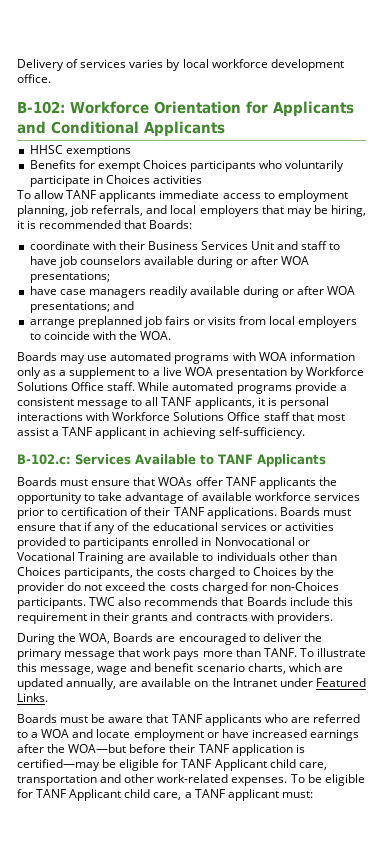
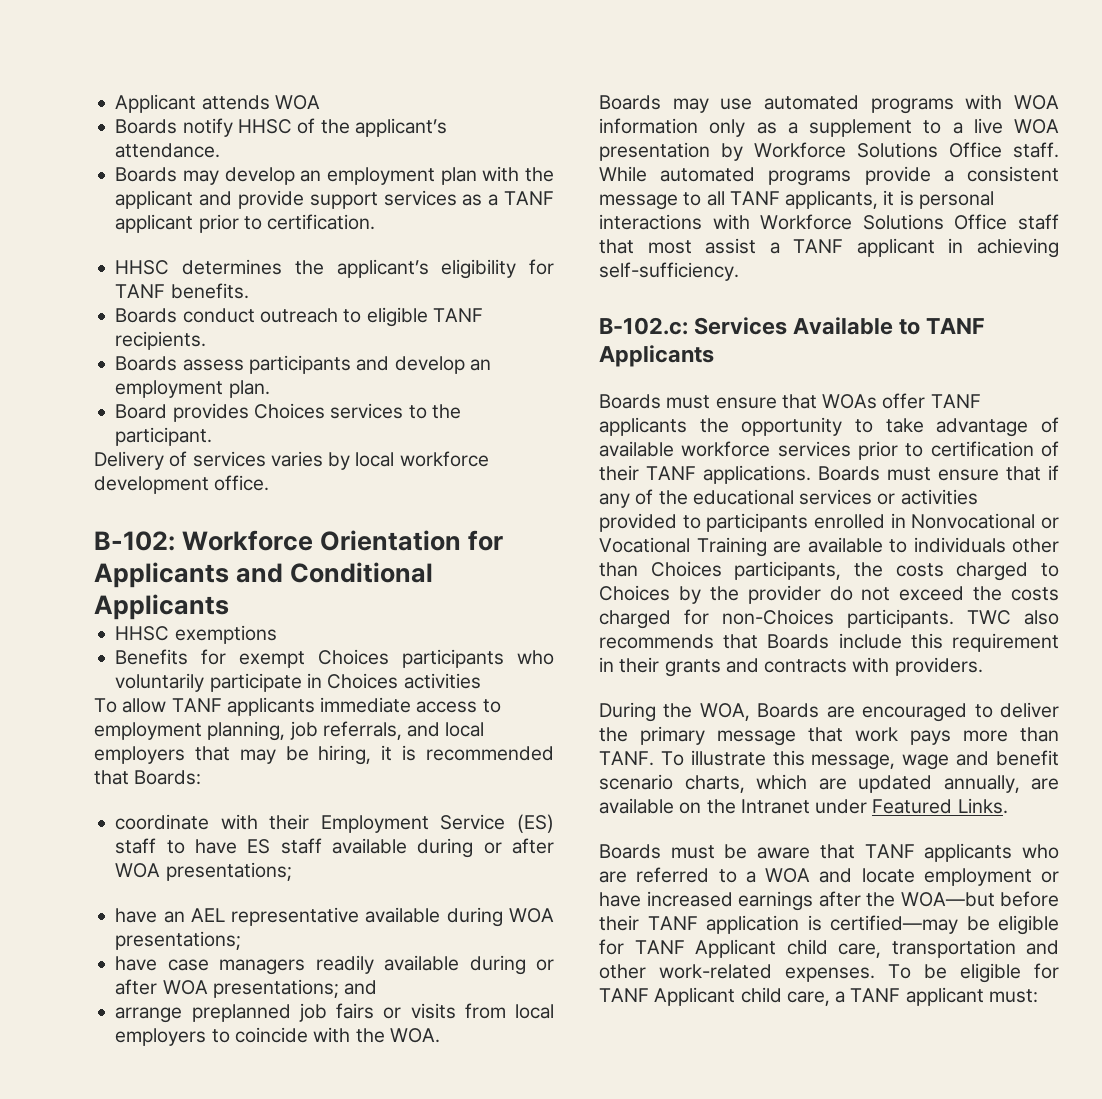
(17, 65) none -> [115,94,320,113] [115,118,447,137] [115,143,221,158] [115,166,554,185] [115,190,554,209] [115,214,376,233] [115,259,554,279] [115,283,249,299] [115,307,483,327] [115,331,207,350] [115,355,491,374] [115,380,270,398] [115,403,461,422] [115,427,213,446] Applicant attends WOA // Boards notify HHSC of the applicant’s attendance. // Boards may develop an employment plan with the applicant and provide support services as a TANF applicant prior to certification. // HHSC determines the applicant’s eligibility for TANF benefits. // Boards conduct outreach to eligible TANF recipients. // Boards assess participants and develop an employment plan. // Board provides Choices services to the participant. //
[147,241,299,250] Business Services Unit and -> [320,814,554,833] Employment Service (ES)
[58,256,310,268] [29,271,110,283] job counselors available during or after WOA presentations; -> [247,838,554,858] [115,862,292,881] [115,907,554,927] [115,931,242,950] ES staff available during or after WOA presentations; // have an AEL representative available during WOA presentations;

